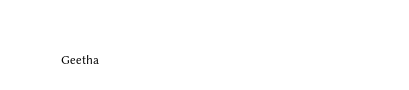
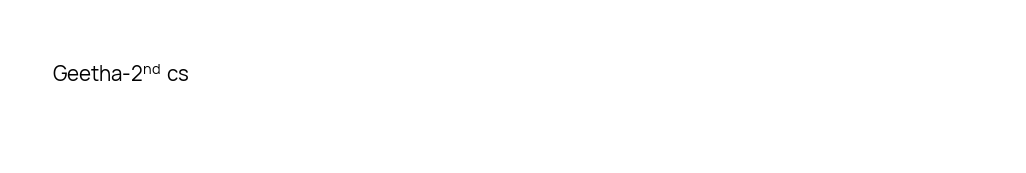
[61,55,99,64] Geetha -> [53,64,189,81] Geetha-2nd cs

